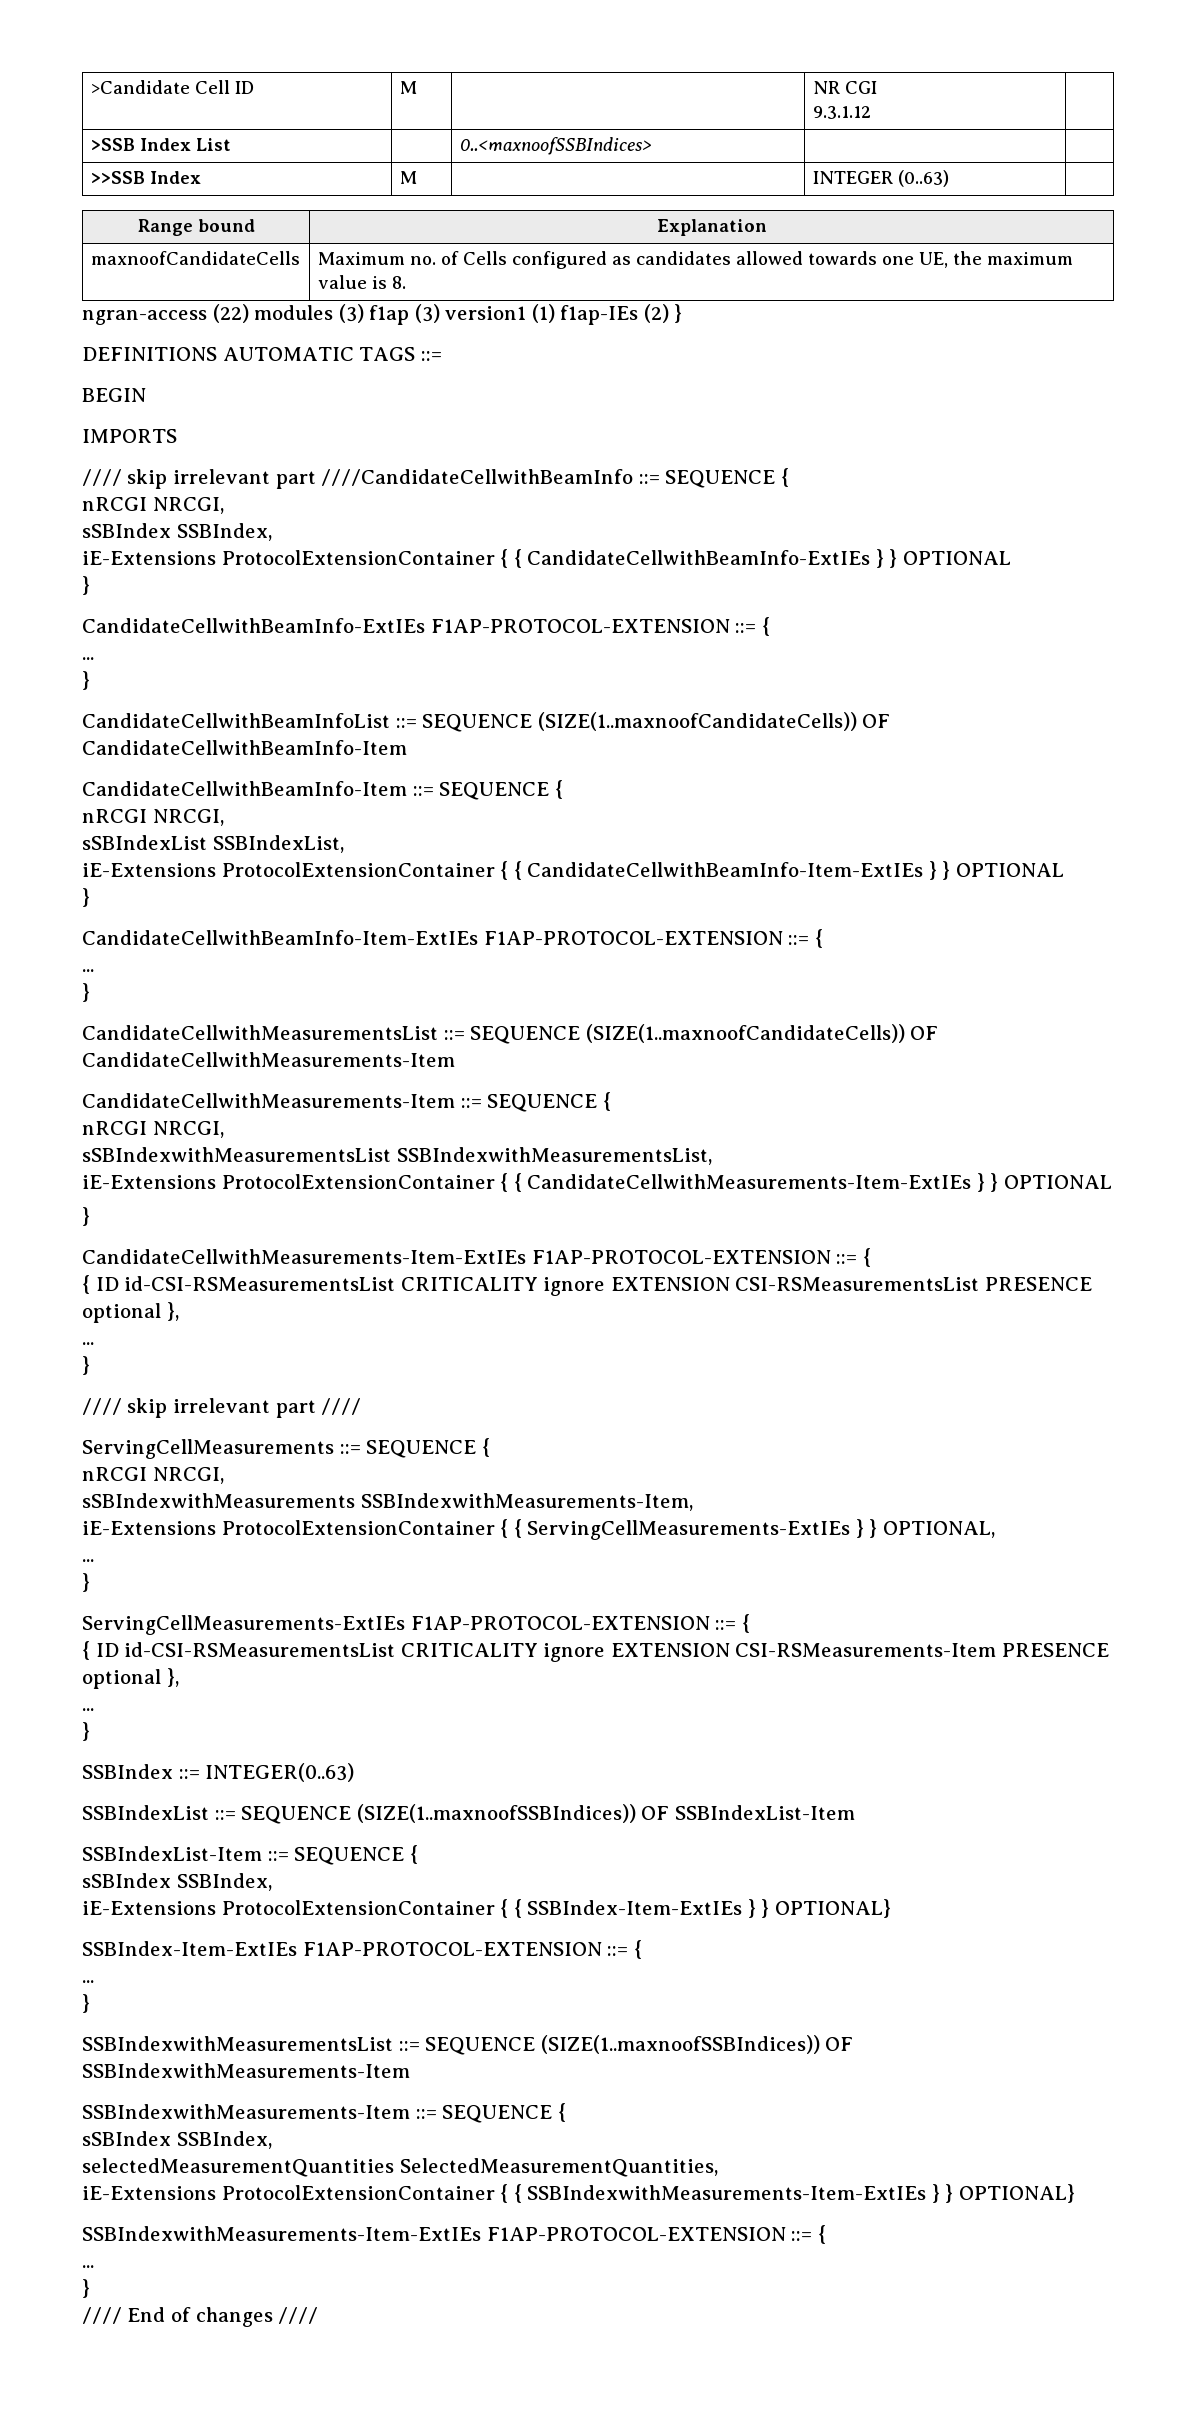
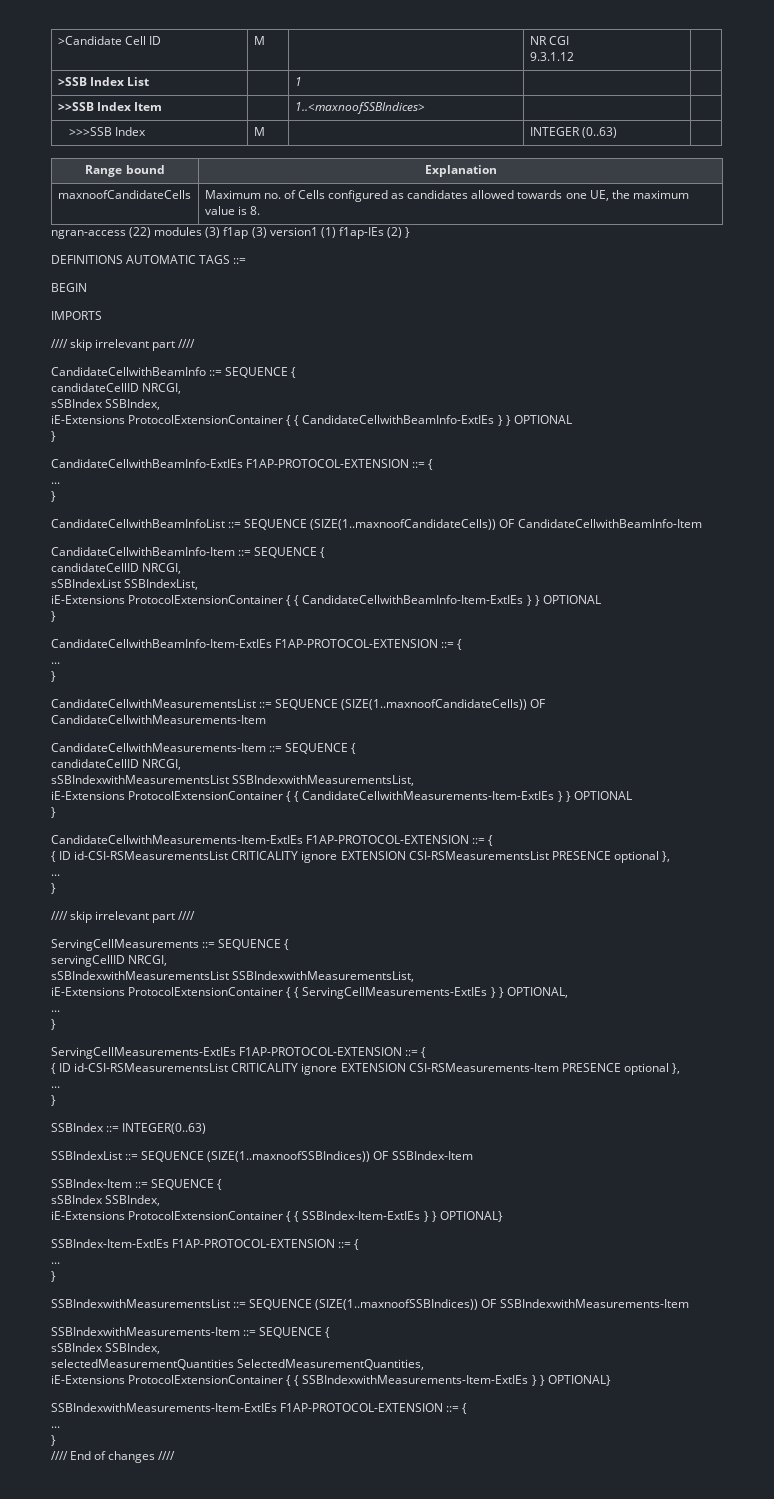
[459,137,652,155] 0..<maxnoofSSBIndices> -> [294,77,302,86] 1
(201, 177) none -> [133,102,162,111] [294,102,425,114] [68,127,146,136] Item | | 1..<maxnoofSSBIndices> | | // >>>SSB Index
[321,468,789,488] [82,497,147,511] ////CandidateCellwithBeamInfo ::= SEQUENCE { // nRCGI -> [178,339,196,348] [51,367,297,378] [51,383,139,392] //// // CandidateCellwithBeamInfo ::= SEQUENCE { // candidateCellID
[82,809,147,823] nRCGI -> [51,563,139,572] candidateCellID
[82,1121,147,1135] nRCGI -> [51,759,139,768] candidateCellID
[82,1467,224,1484] [82,1493,693,1511] nRCGI NRCGI, // sSBIndexwithMeasurements SSBIndexwithMeasurements-Item, -> [51,955,168,967] [51,971,415,982] servingCellID NRCGI, // sSBIndexwithMeasurementsList SSBIndexwithMeasurementsList,
[674,1805,855,1820] [82,1846,262,1861] SSBIndexList-Item // SSBIndexList-Item -> [391,1151,473,1160] [51,1179,132,1188] SSBIndex-Item // SSBIndex-Item

